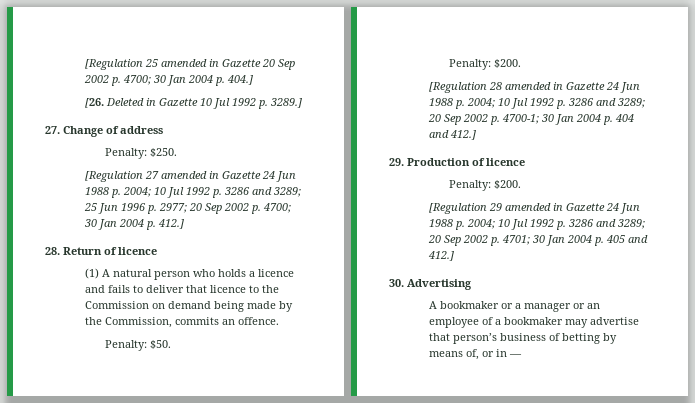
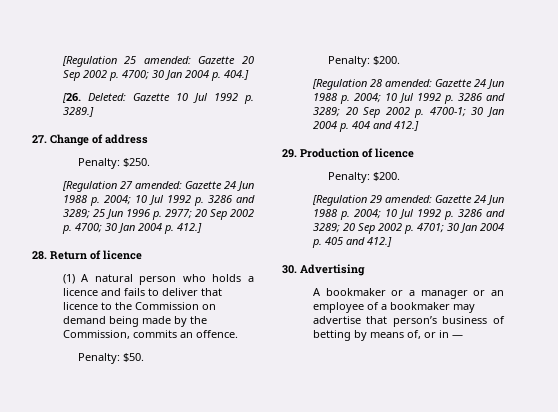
[161,59,220,67] amended in -> [143,56,191,64] amended:
[106,98,157,106] Deleted in -> [87,93,126,101] Deleted:
[161,171,220,179] amended in -> [134,181,182,189] amended:
[505,82,564,90] amended in -> [384,79,432,87] amended:
[505,203,564,211] amended in -> [384,195,432,203] amended:

